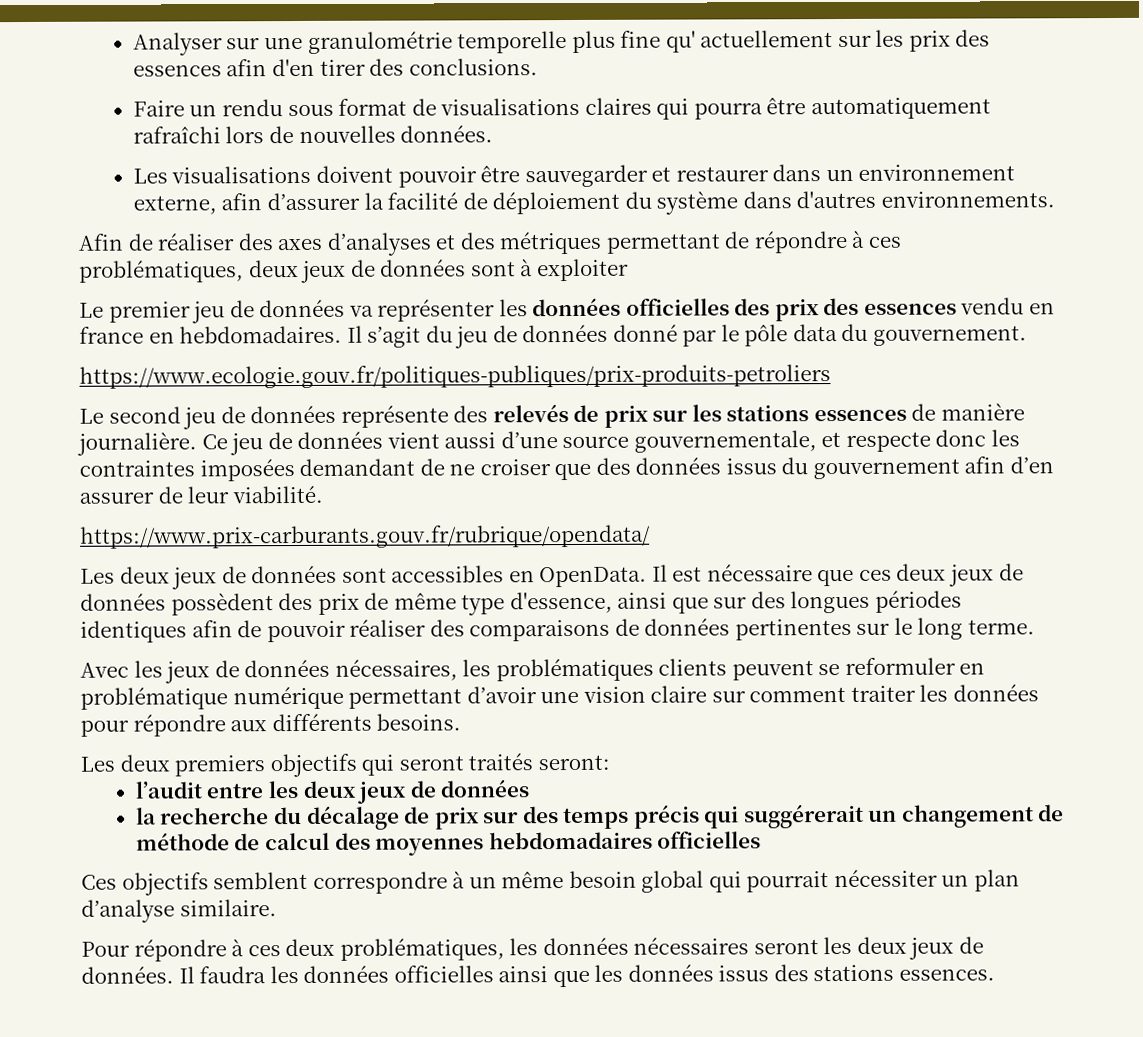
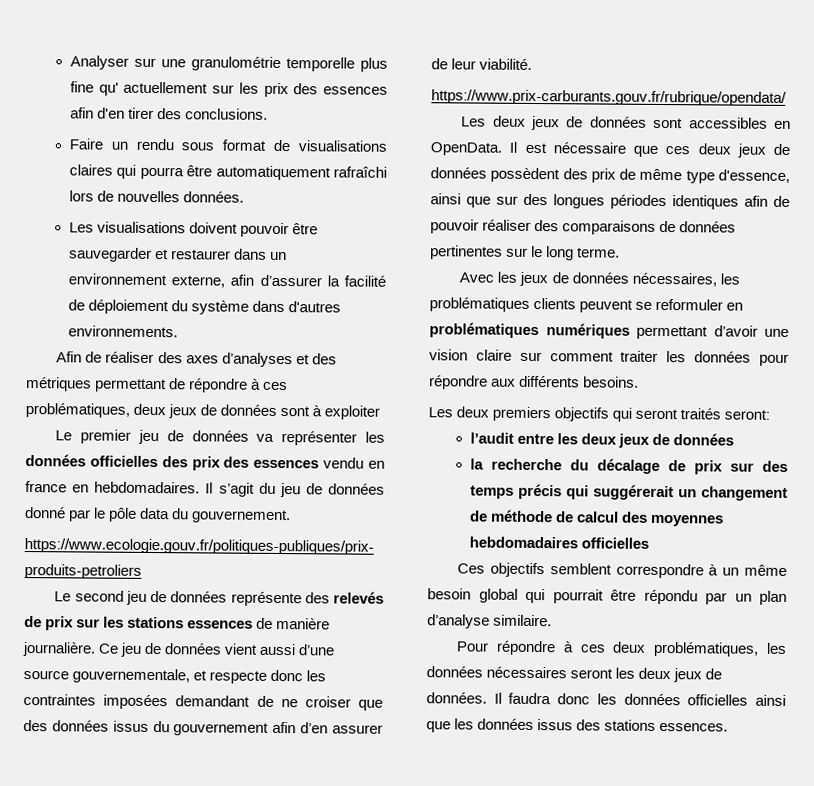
[80,686,344,710] problématique numérique -> [429,322,630,339] problématiques numériques
[833,869,938,888] nécessiter -> [610,589,727,605] être répondu par
(267, 975) none -> [557,693,591,705] donc

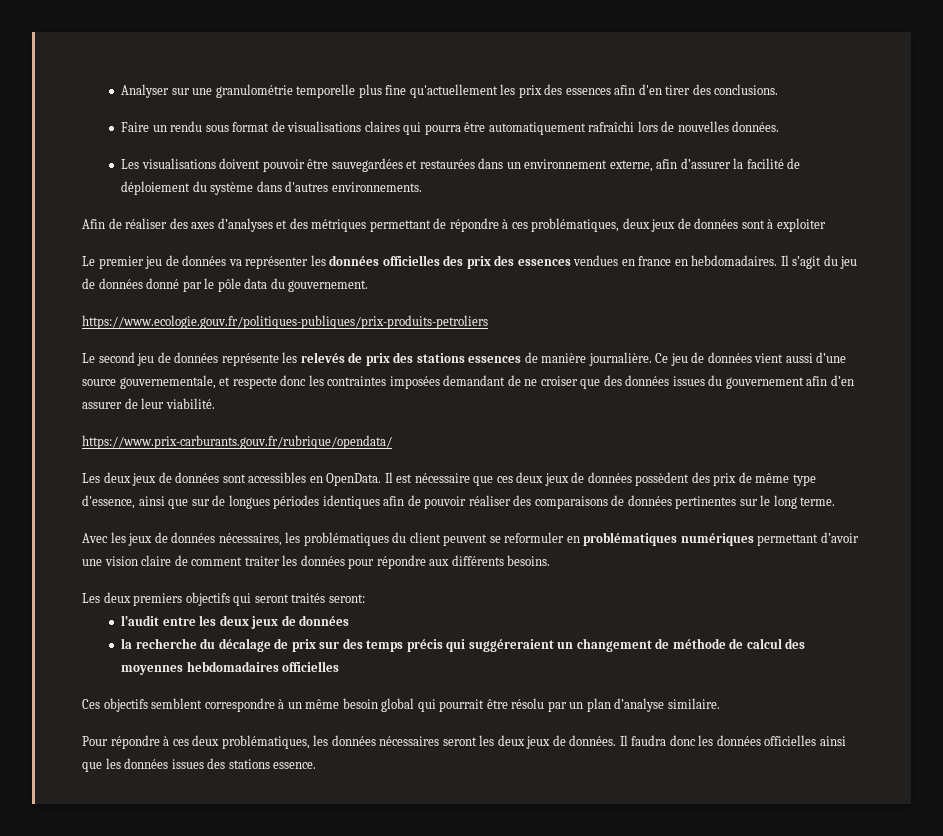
[98,81,235,96] qu' actuellement sur -> [409,84,498,98] qu'actuellement
[68,247,232,262] sauvegarder et restaurer -> [331,158,475,172] sauvegardées et restaurées
[323,457,365,469] vendu -> [573,255,619,266] vendues
[304,592,330,604] des -> [282,352,298,363] les
[76,616,125,628] sur les -> [393,352,414,363] des
[112,720,149,732] issus -> [672,376,705,386] issues
[523,193,548,206] des -> [212,495,226,506] de
[533,297,577,310] clients -> [392,532,441,543] du client
[519,351,542,362] sur -> [174,555,188,566] de
[592,484,674,501] suggérerait -> [468,639,554,652] suggéreraient
[643,589,698,605] répondu -> [511,698,545,709] résolu
[537,719,729,732] issus des stations essences. -> [171,758,317,769] issues des stations essence.

